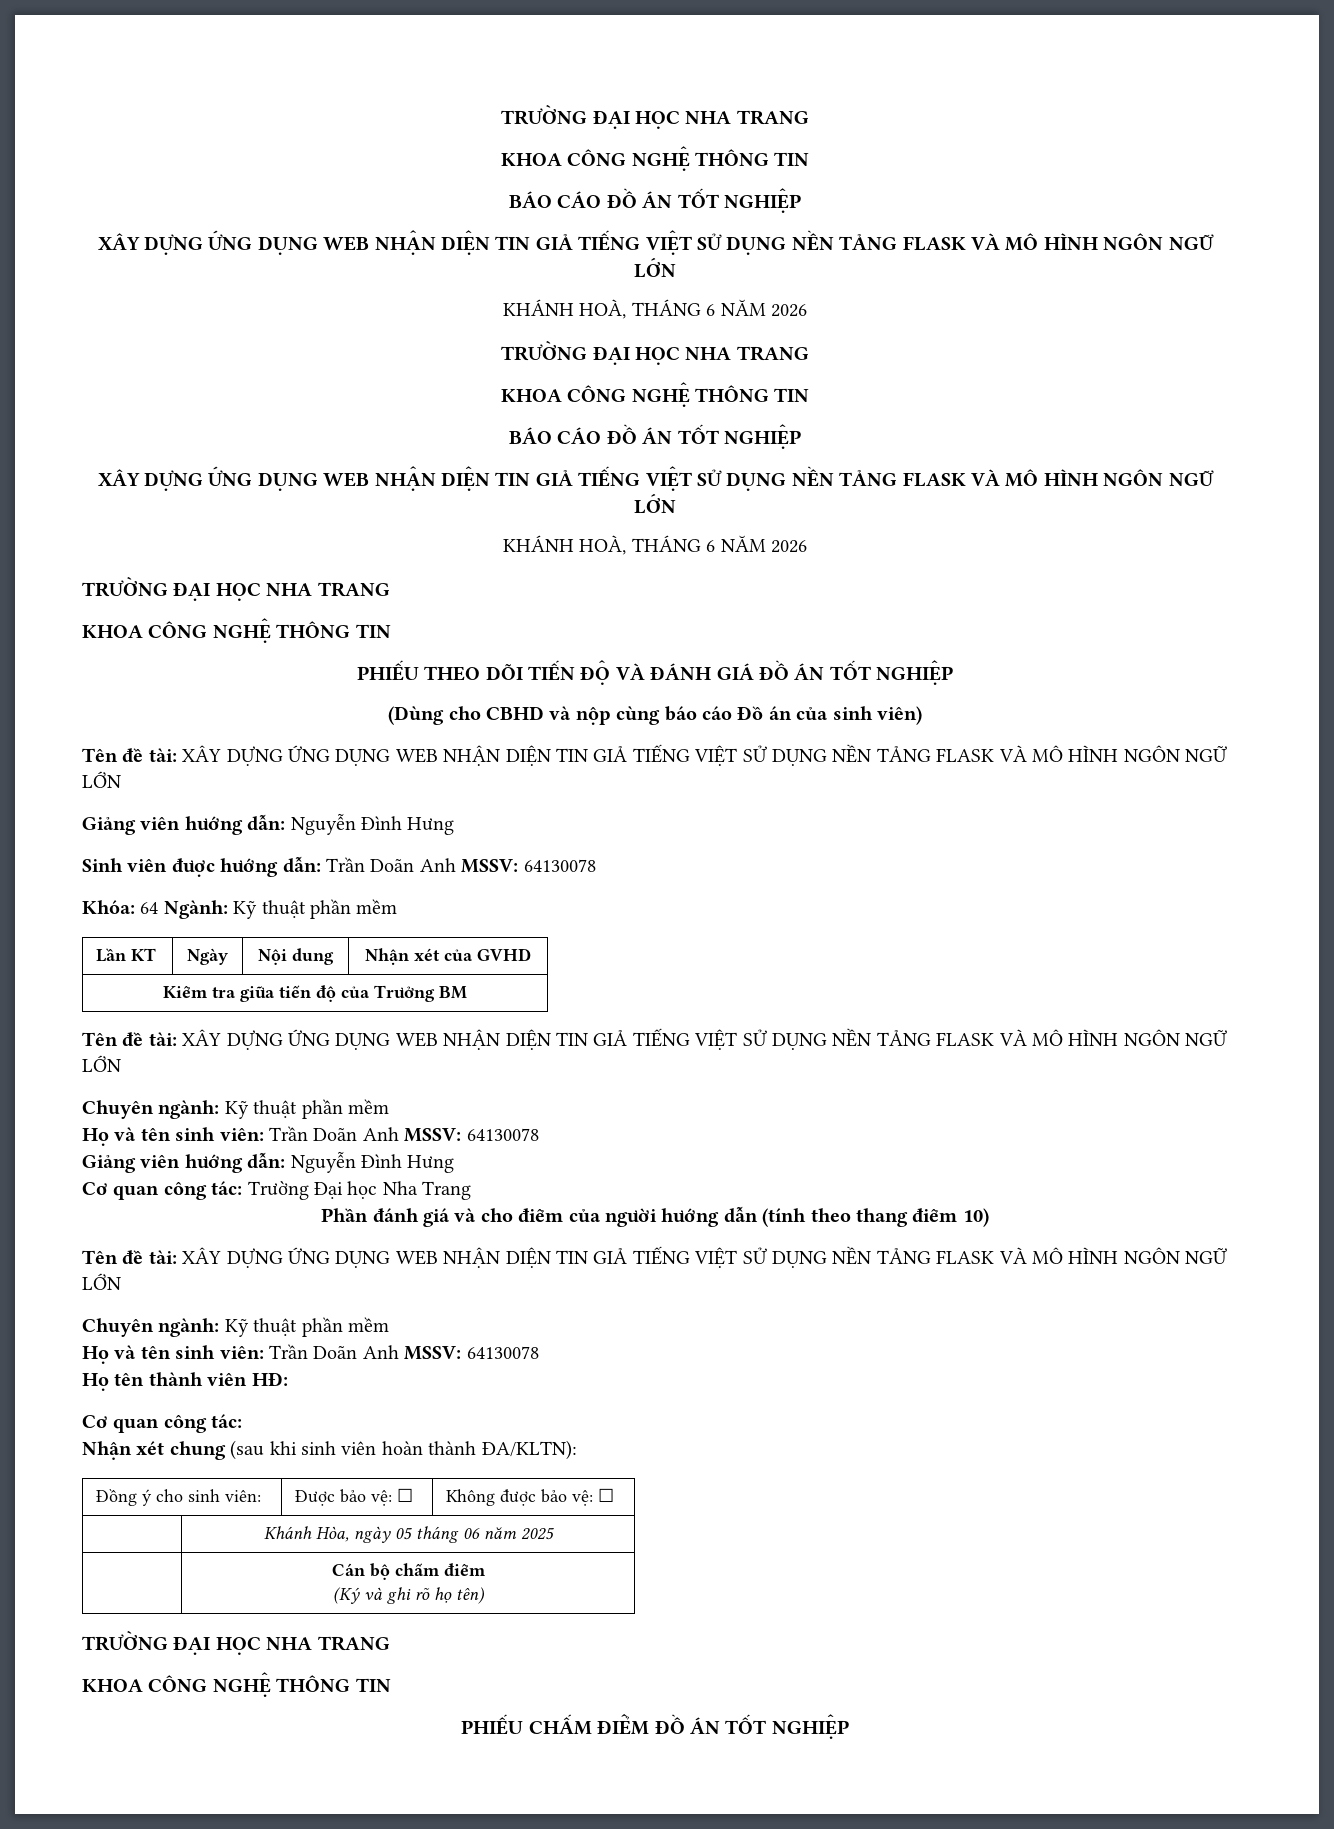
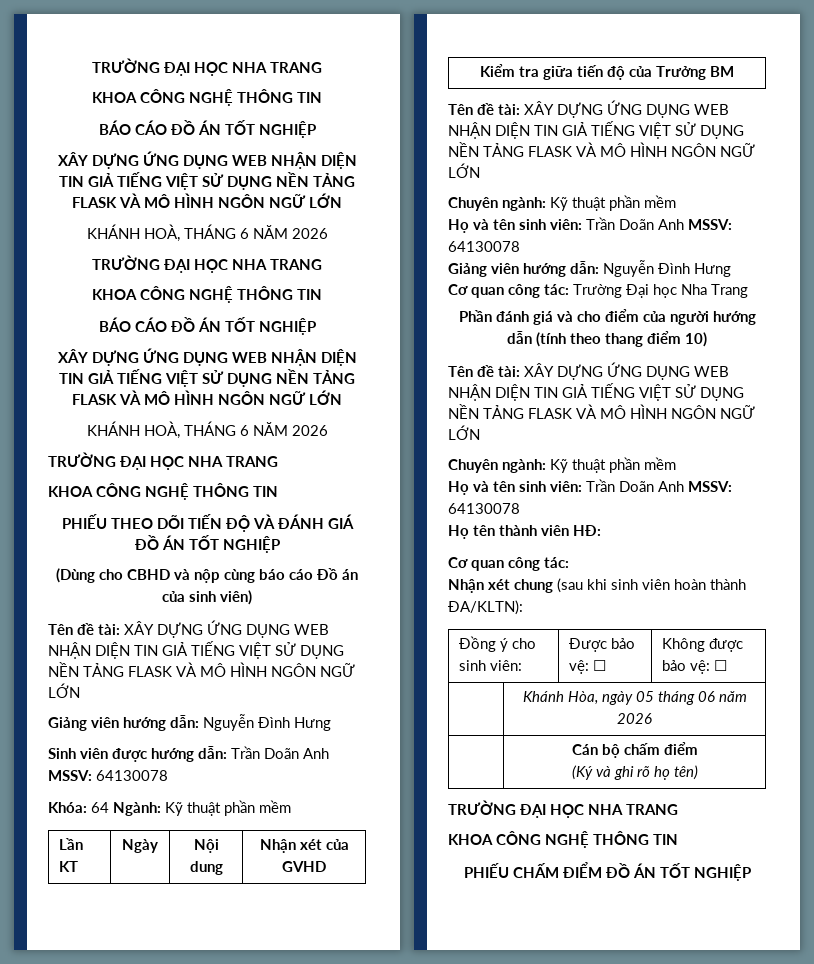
[520,1528,554,1540] 2025 -> [617,713,652,724] 2026

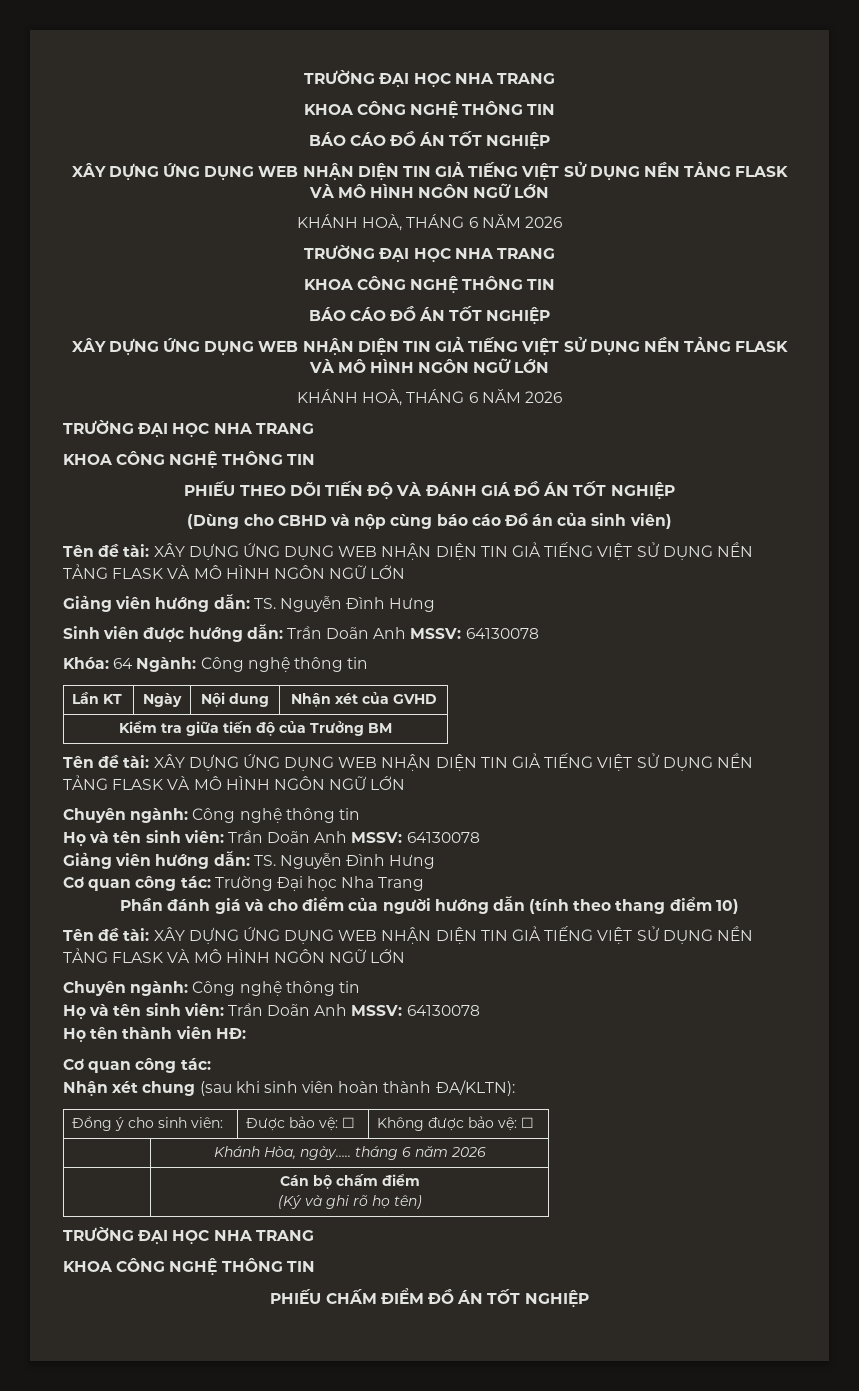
(199, 721) none -> [253,598,276,609] TS.
[165,800,291,816] Kỹ thuật phần mềm -> [200,657,369,672] Công nghệ thông tin
[550,195,676,211] Kỹ thuật phần mềm -> [192,808,360,823] Công nghệ thông tin
(599, 267) none -> [253,855,276,866] TS.
[550,457,676,473] Kỹ thuật phần mềm -> [192,981,360,996] Công nghệ thông tin
[601,691,715,705] ngày 05 tháng 06 -> [299,1146,411,1160] ngày….. tháng 6

